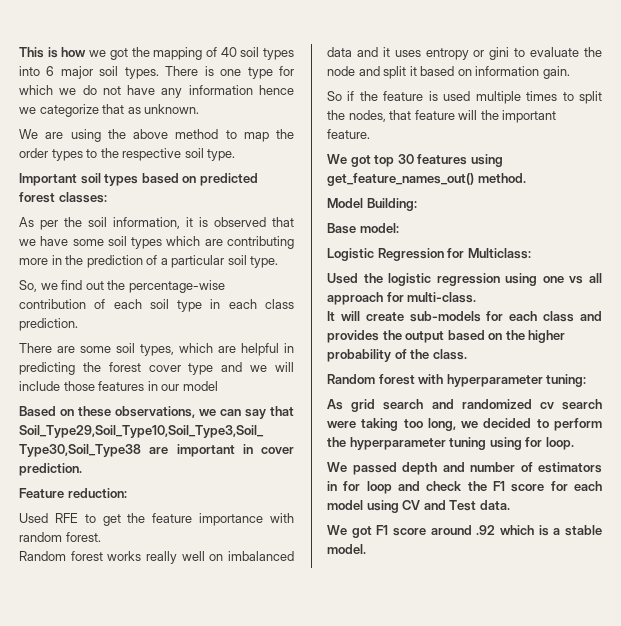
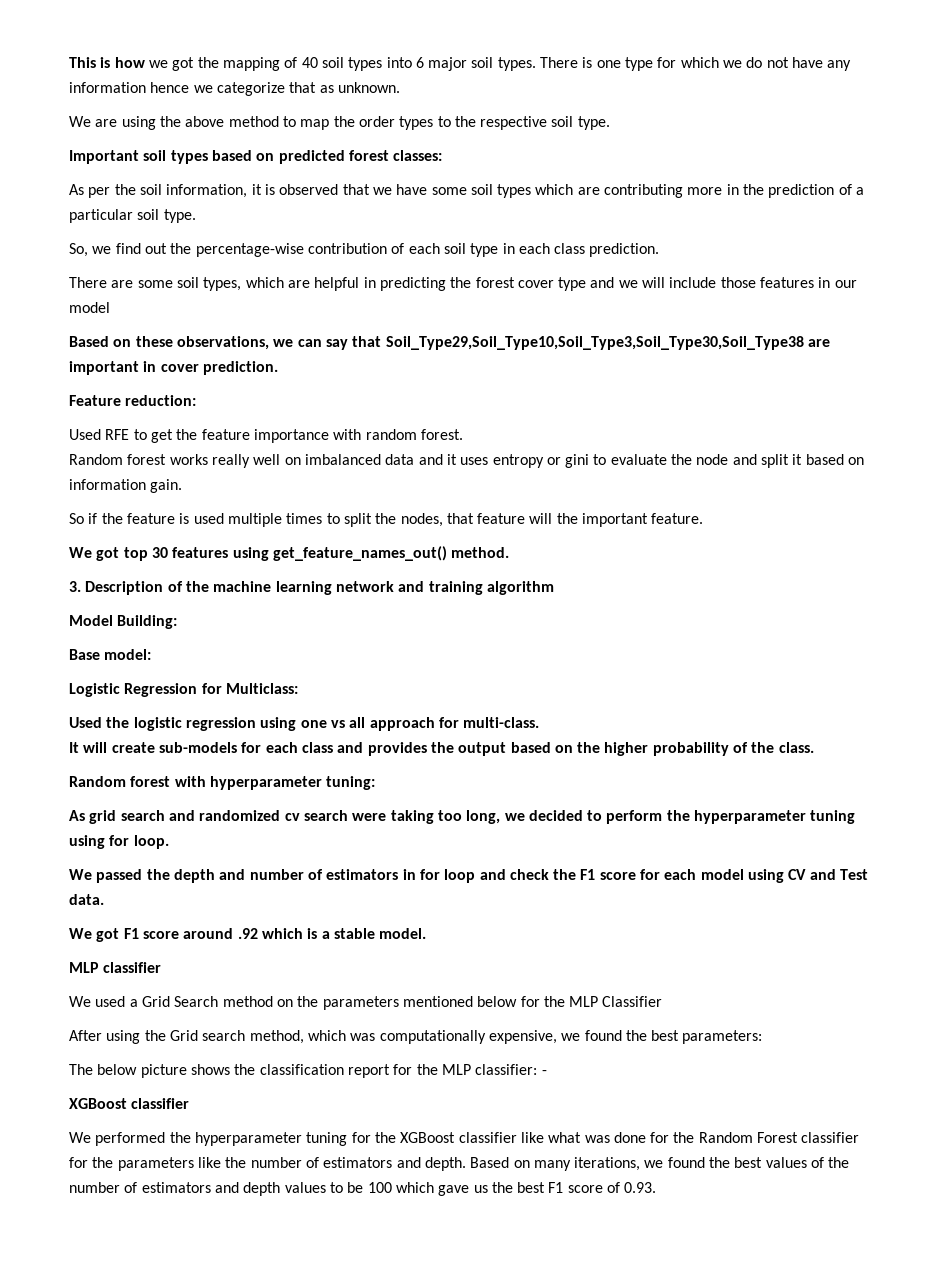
(526, 178) none -> [69,581,554,595] // 3. Description of the machine learning network and training algorithm
(397, 468) none -> [146,869,170,880] the
(366, 549) none -> [69,962,162,973] [69,996,663,1010] [69,1030,763,1044] [69,1064,547,1078] [69,1098,190,1109] [69,1132,860,1146] [69,1157,850,1171] [69,1182,657,1196] // MLP classifier // We used a Grid Search method on the parameters mentioned below for the MLP Classifier // After using the Grid search method, which was computationally expensive, we found the best parameters: // The below picture shows the classification report for the MLP classifier: - // XGBoost classifier // We performed the hyperparameter tuning for the XGBoost classifier like what was done for the Random Forest classifier for the parameters like the number of estimators and depth. Based on many iterations, we found the best values of the number of estimators and depth values to be 100 which gave us the best F1 score of 0.93.

